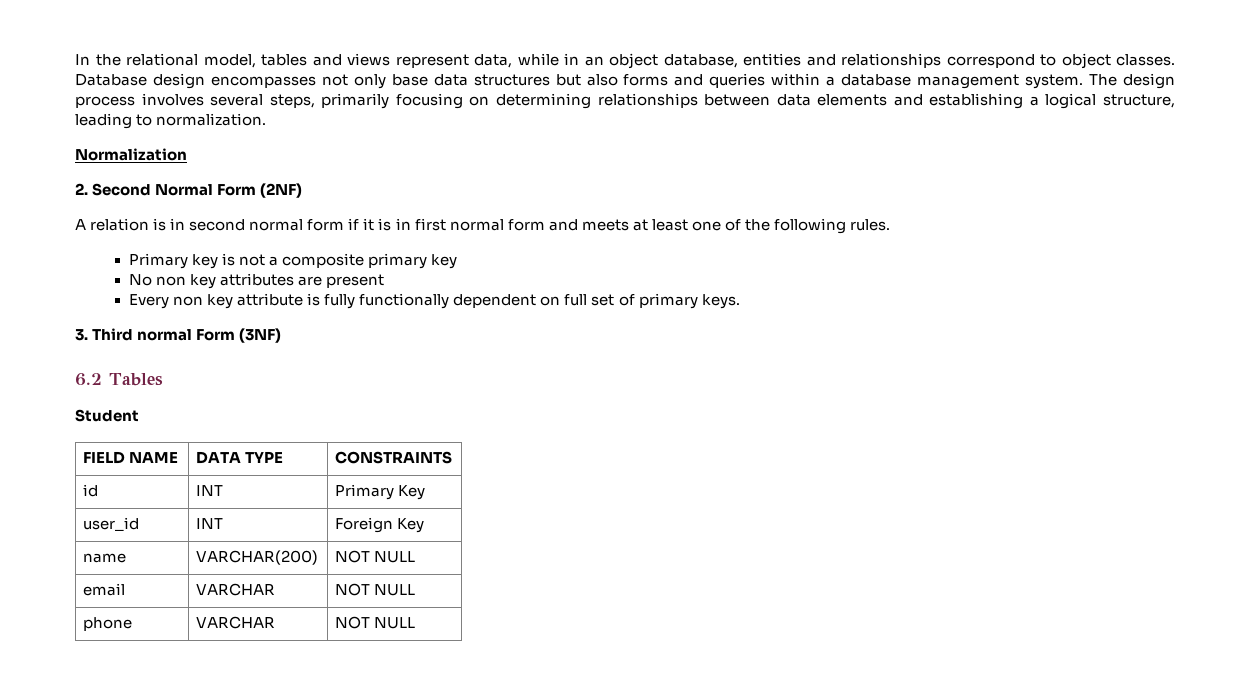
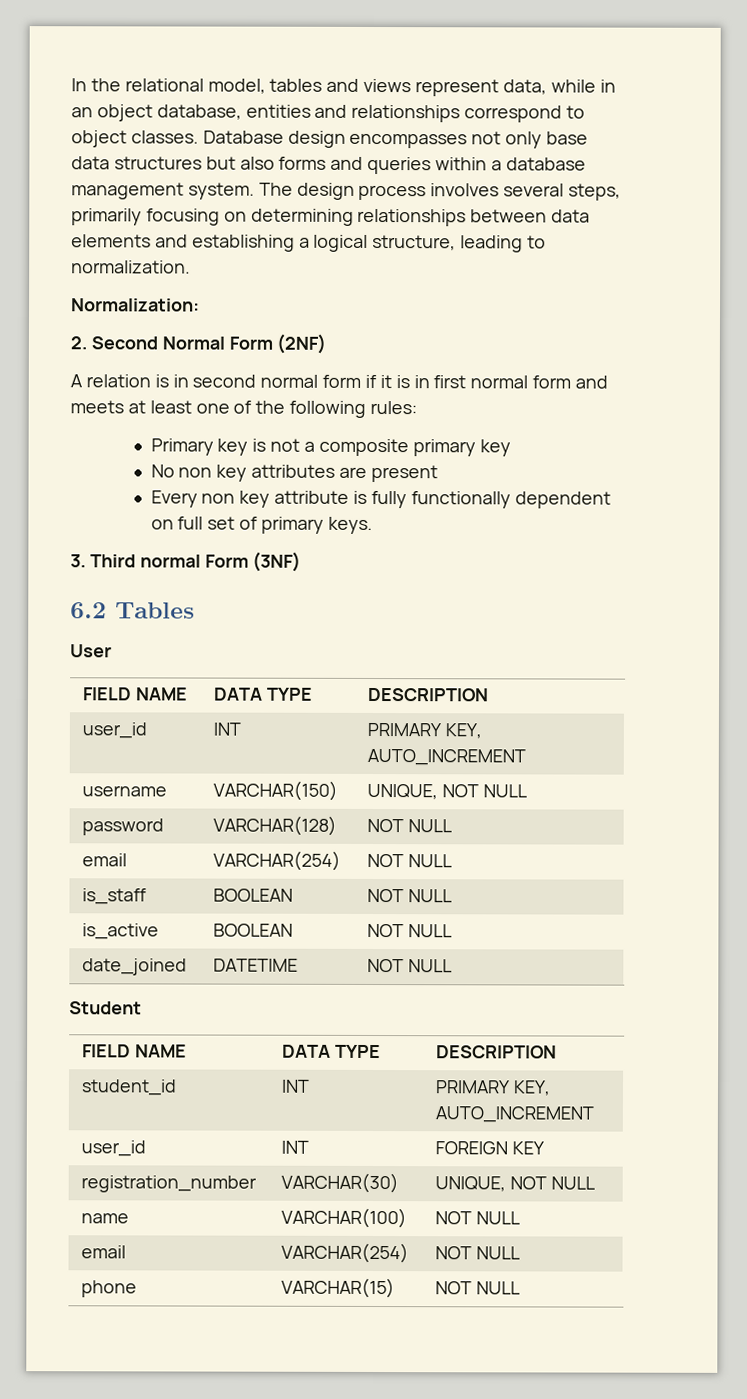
[75,148,187,161] Normalization -> [71,298,200,312] Normalization:
[850,219,891,231] rules. -> [370,400,418,415] rules:
(163, 379) none -> [70,644,112,658] [81,687,188,701] [212,687,313,701] [366,687,489,702] [81,722,147,739] [212,722,241,736] [366,722,482,739] [366,748,526,766] [81,785,167,797] [212,780,338,801] [366,783,527,800] [81,818,164,836] [212,815,337,836] [366,818,452,833] [81,853,127,867] [212,850,341,871] [366,853,452,868] [81,888,147,905] [212,888,293,902] [366,888,452,903] [81,923,159,940] [212,923,293,937] [366,923,452,938] [81,958,187,976] [212,958,298,972] [366,958,452,973] // User // FIELD NAME | DATA TYPE | DESCRIPTION // user_id | INT | PRIMARY KEY, AUTO_INCREMENT // username | VARCHAR(150) | UNIQUE, NOT NULL // password | VARCHAR(128) | NOT NULL // email | VARCHAR(254) | NOT NULL // is_staff | BOOLEAN | NOT NULL // is_active | BOOLEAN | NOT NULL // date_joined | DATETIME | NOT NULL
[335,451,453,464] [83,484,99,497] [196,485,224,496] [335,484,426,500] [83,517,140,531] [196,518,224,529] [335,517,425,533] CONSTRAINTS // id | INT | Primary Key // user_id | INT | Foreign Key -> [435,1045,557,1059] [80,1079,177,1096] [280,1079,310,1093] [434,1080,551,1096] [434,1106,594,1123] [80,1140,146,1157] [280,1140,309,1154] [434,1141,545,1155] [80,1175,257,1193] [280,1172,399,1194] [434,1176,595,1192] DESCRIPTION // student_id | INT | PRIMARY KEY, AUTO_INCREMENT // user_id | INT | FOREIGN KEY // registration_number | VARCHAR(30) | UNIQUE, NOT NULL
[196,550,319,565] [335,550,416,563] [83,583,126,596] [196,583,276,596] VARCHAR(200) | NOT NULL // email | VARCHAR -> [280,1207,407,1229] [434,1211,520,1225] [80,1245,126,1259] [280,1242,409,1264] VARCHAR(100) | NOT NULL // email | VARCHAR(254)
[196,616,276,629] VARCHAR -> [280,1277,395,1299] VARCHAR(15)

